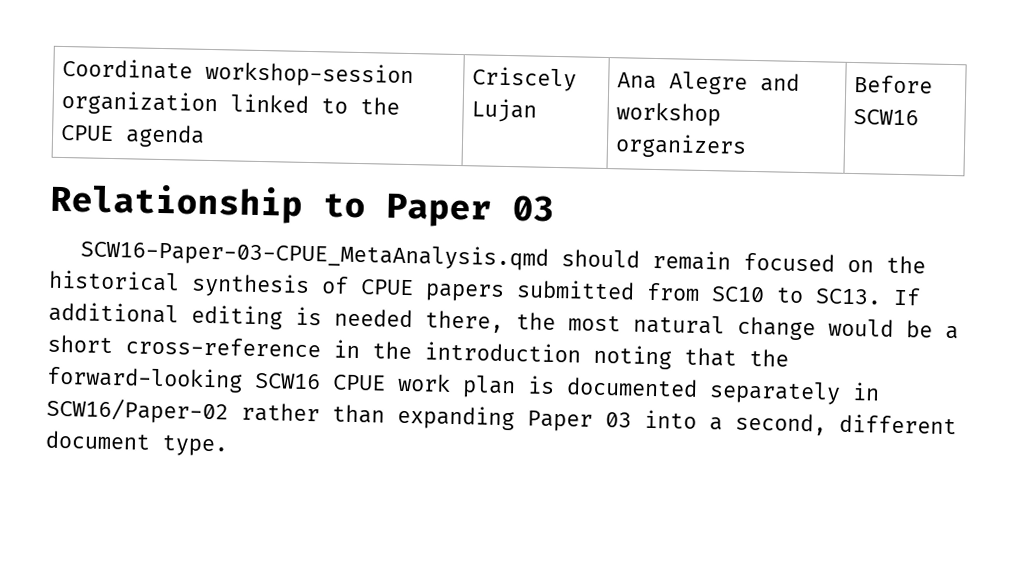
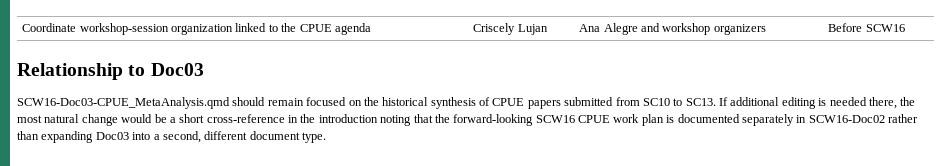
[386,193,555,228] [79,238,549,271] Paper 03 // SCW16-Paper-03-CPUE_MetaAnalysis.qmd -> [150,63,204,76] [17,97,230,109] Doc03 // SCW16-Doc03-CPUE_MetaAnalysis.qmd
[46,397,229,425] SCW16/Paper-02 -> [808,115,885,123] SCW16-Doc02
[527,410,632,432] Paper 03 -> [95,132,129,140] Doc03

